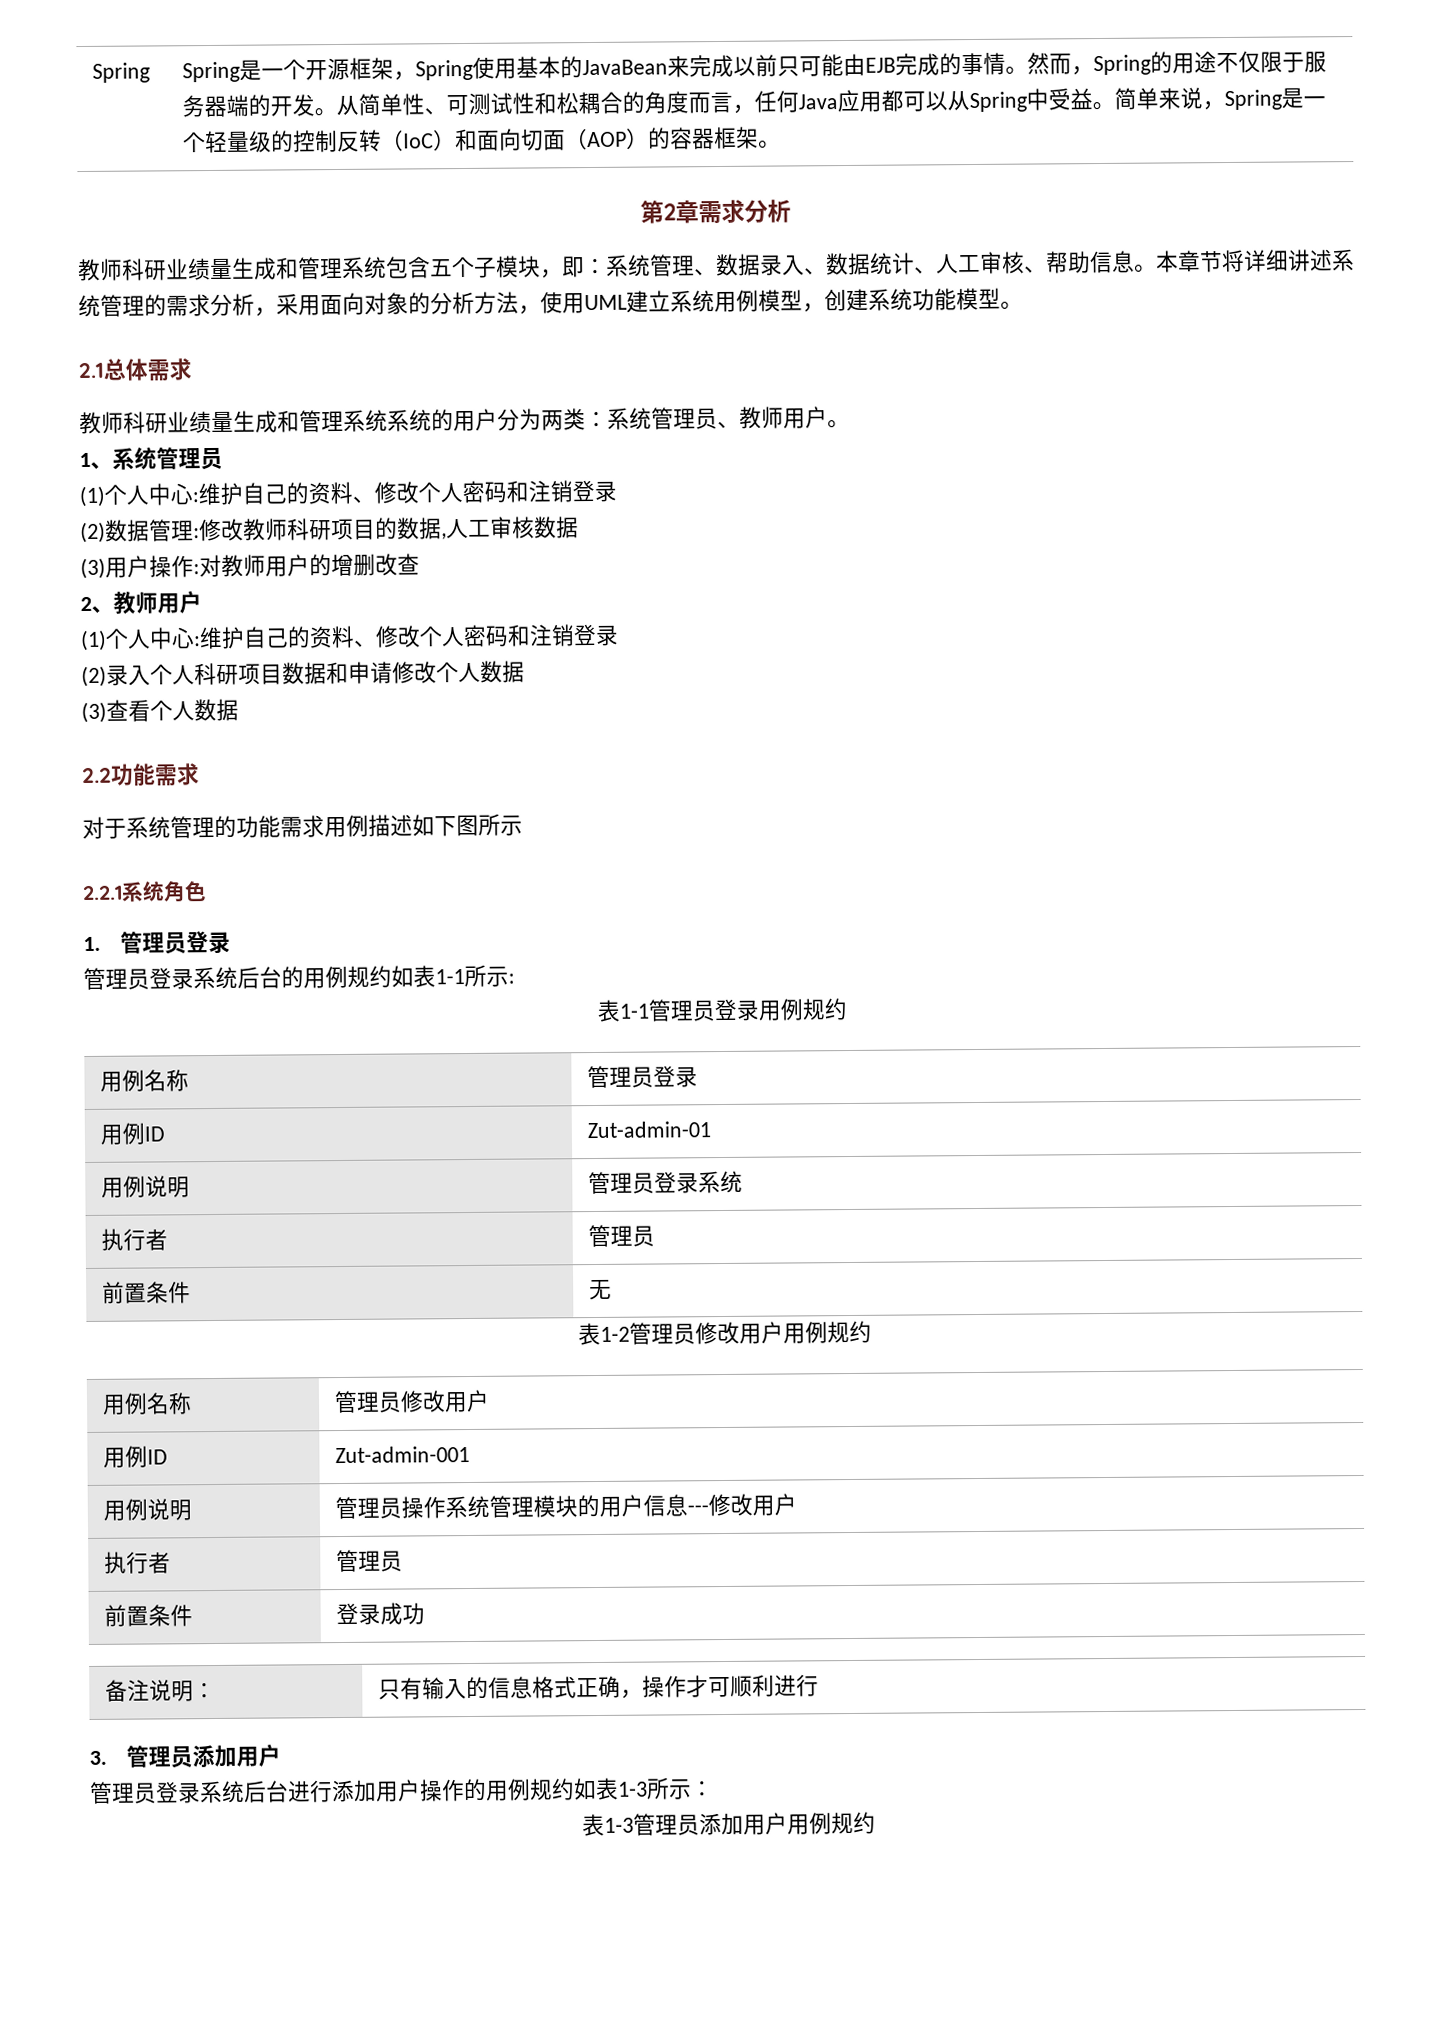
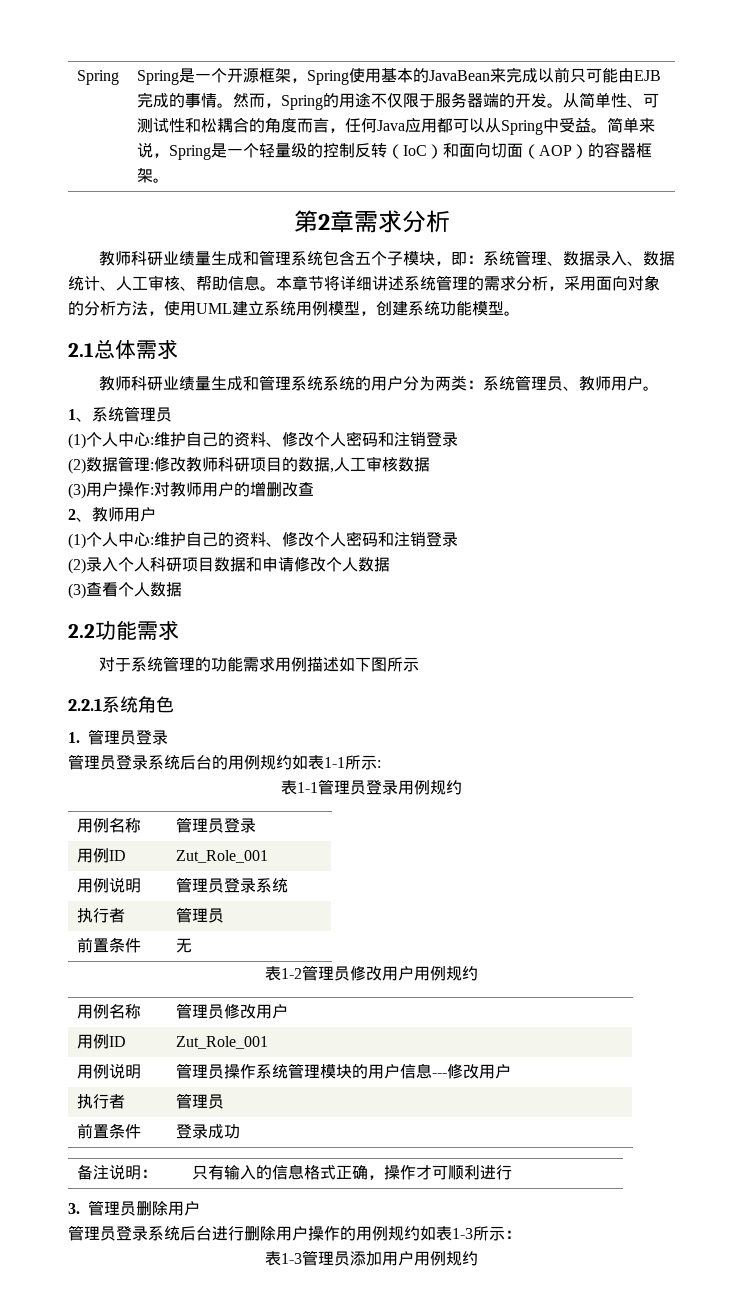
[587,1121,712,1139] Zut-admin-01 -> [175,850,268,863] Zut_Role_001
[335,1445,471,1464] Zut-admin-001 -> [175,1036,268,1049] Zut_Role_001
[192,1744,238,1768] 添加 -> [136,1201,169,1216] 删除
[331,1779,377,1803] 添加 -> [244,1226,276,1241] 删除

